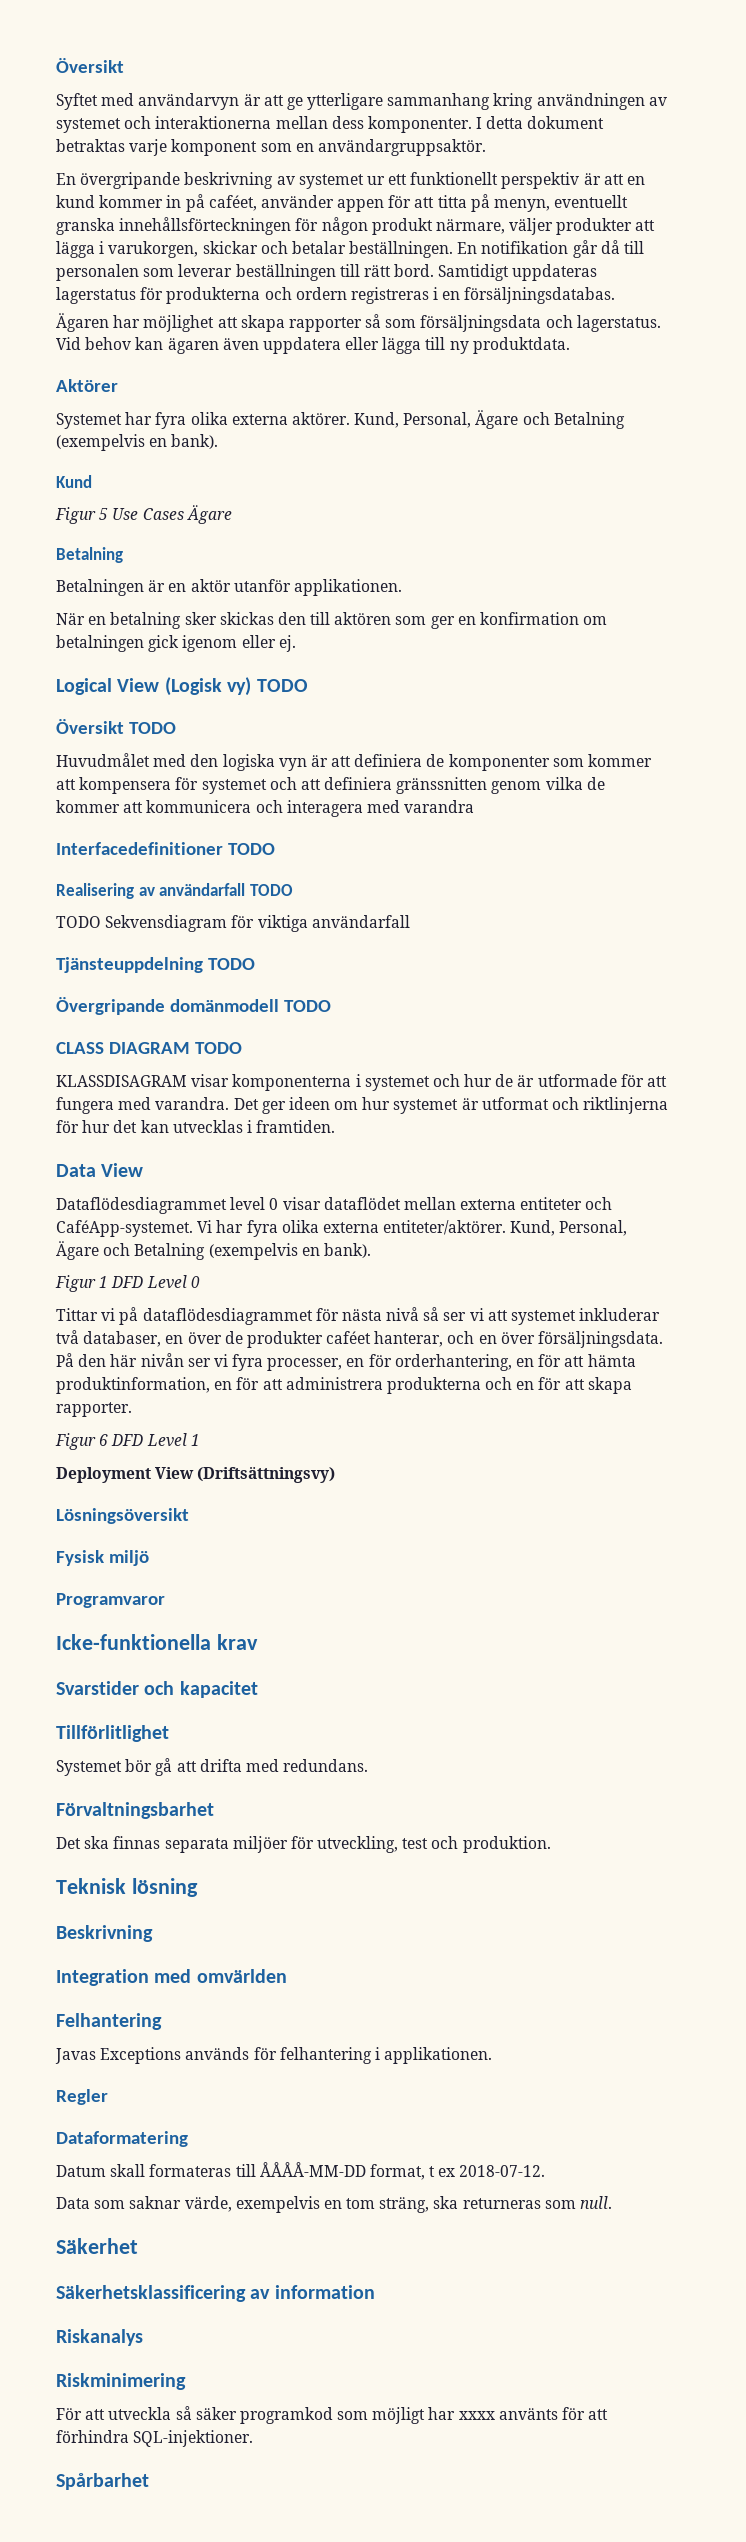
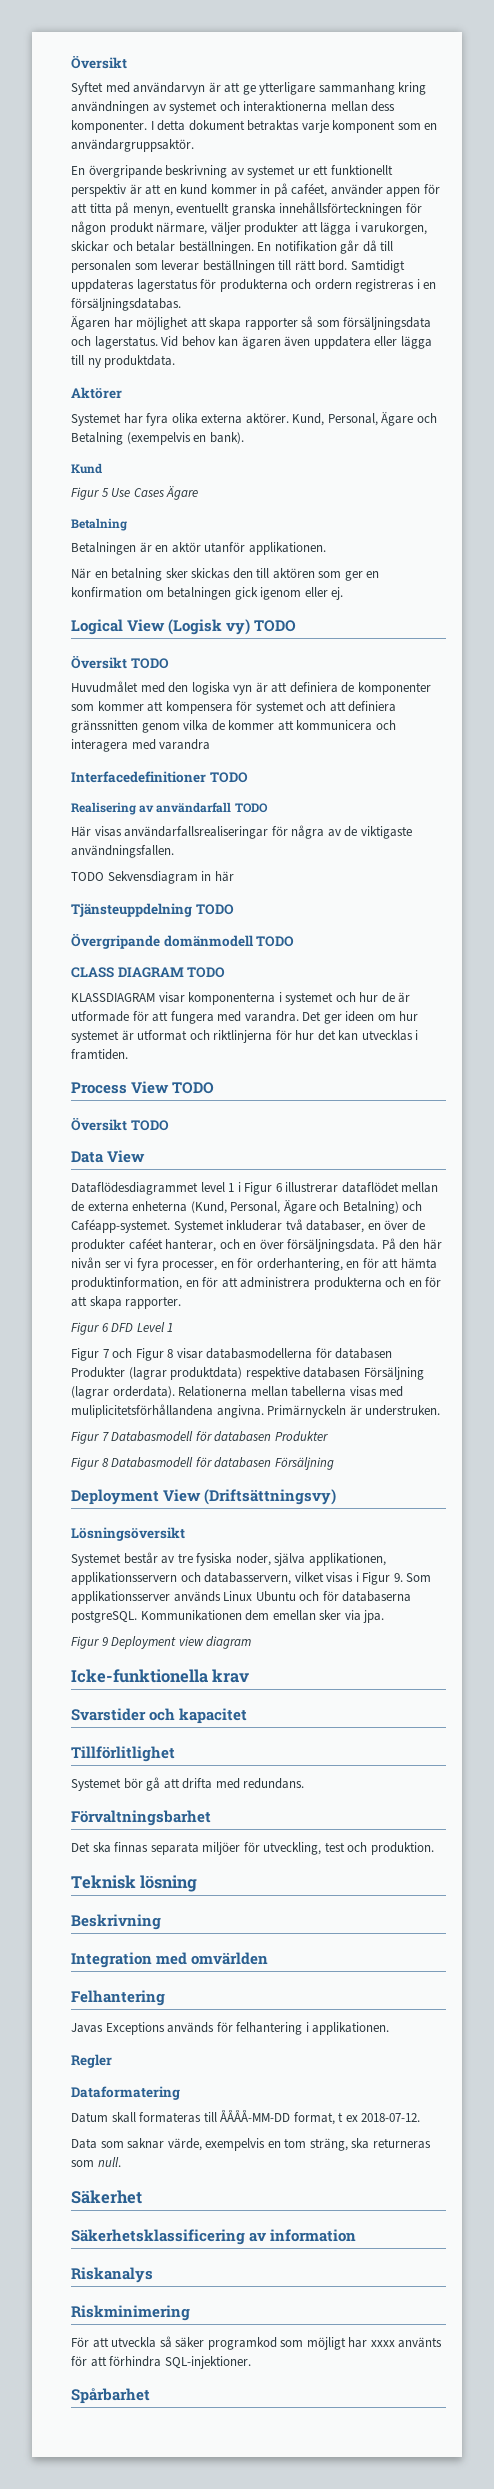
(293, 890) none -> [71,825,412,839] [71,845,174,858] // Här visas användarfallsrealiseringar för några av de viktigaste användningsfallen.
[231,915,410,932] för viktiga användarfall -> [201,871,234,882] in här
[56,1075,187,1087] KLASSDISAGRAM -> [71,993,155,1002] KLASSDIAGRAM
(336, 1126) none -> [71,1081,215,1094] [71,1118,169,1131] // Process View TODO // Översikt TODO
[269,1197,613,1210] [56,1220,628,1237] [56,1241,371,1260] [55,1275,200,1292] [56,1307,577,1325] 0 visar dataflödet mellan externa entiteter och CaféApp-systemet. Vi har fyra olika externa entiteter/aktörer. Kund, Personal, Ägare och Betalning (exempelvis en bank). // Figur 1 DFD Level 0 // Tittar vi på dataflödesdiagrammet för nästa nivå så ser vi att systemet -> [228,1182,439,1195] [71,1200,423,1214] [71,1219,224,1233] 1 i Figur 6 illustrerar dataflödet mellan de externa enheterna (Kund, Personal, Ägare och Betalning) och Caféapp-systemet. Systemet
[56,1466,336,1483] [56,1508,189,1524] [56,1550,149,1566] [56,1593,165,1608] Deployment View (Driftsättningsvy) // Lösningsöversikt // Fysisk miljö // Programvaror -> [71,1348,393,1361] [71,1367,424,1380] [71,1386,404,1399] [71,1404,441,1418] [71,1431,328,1444] [71,1457,334,1470] [71,1489,337,1505] [71,1527,185,1541] [71,1552,386,1566] [71,1572,432,1585] [71,1591,412,1604] [71,1610,385,1623] [71,1636,252,1649] Figur 7 och Figur 8 visar databasmodellerna för databasen Produkter (lagrar produktdata) respektive databasen Försäljning (lagrar orderdata). Relationerna mellan tabellerna visas med muliplicitetsförhållandena angivna. Primärnyckeln är understruken. // Figur 7 Databasmodell för databasen Produkter // Figur 8 Databasmodell för databasen Försäljning // Deployment View (Driftsättningsvy) // Lösningsöversikt // Systemet består av tre fysiska noder, själva applikationen, applikationsservern och databasservern, vilket visas i Figur 9. Som applikationsserver används Linux Ubuntu och för databaserna postgreSQL. Kommunikationen dem emellan sker via jpa. // Figur 9 Deployment view diagram

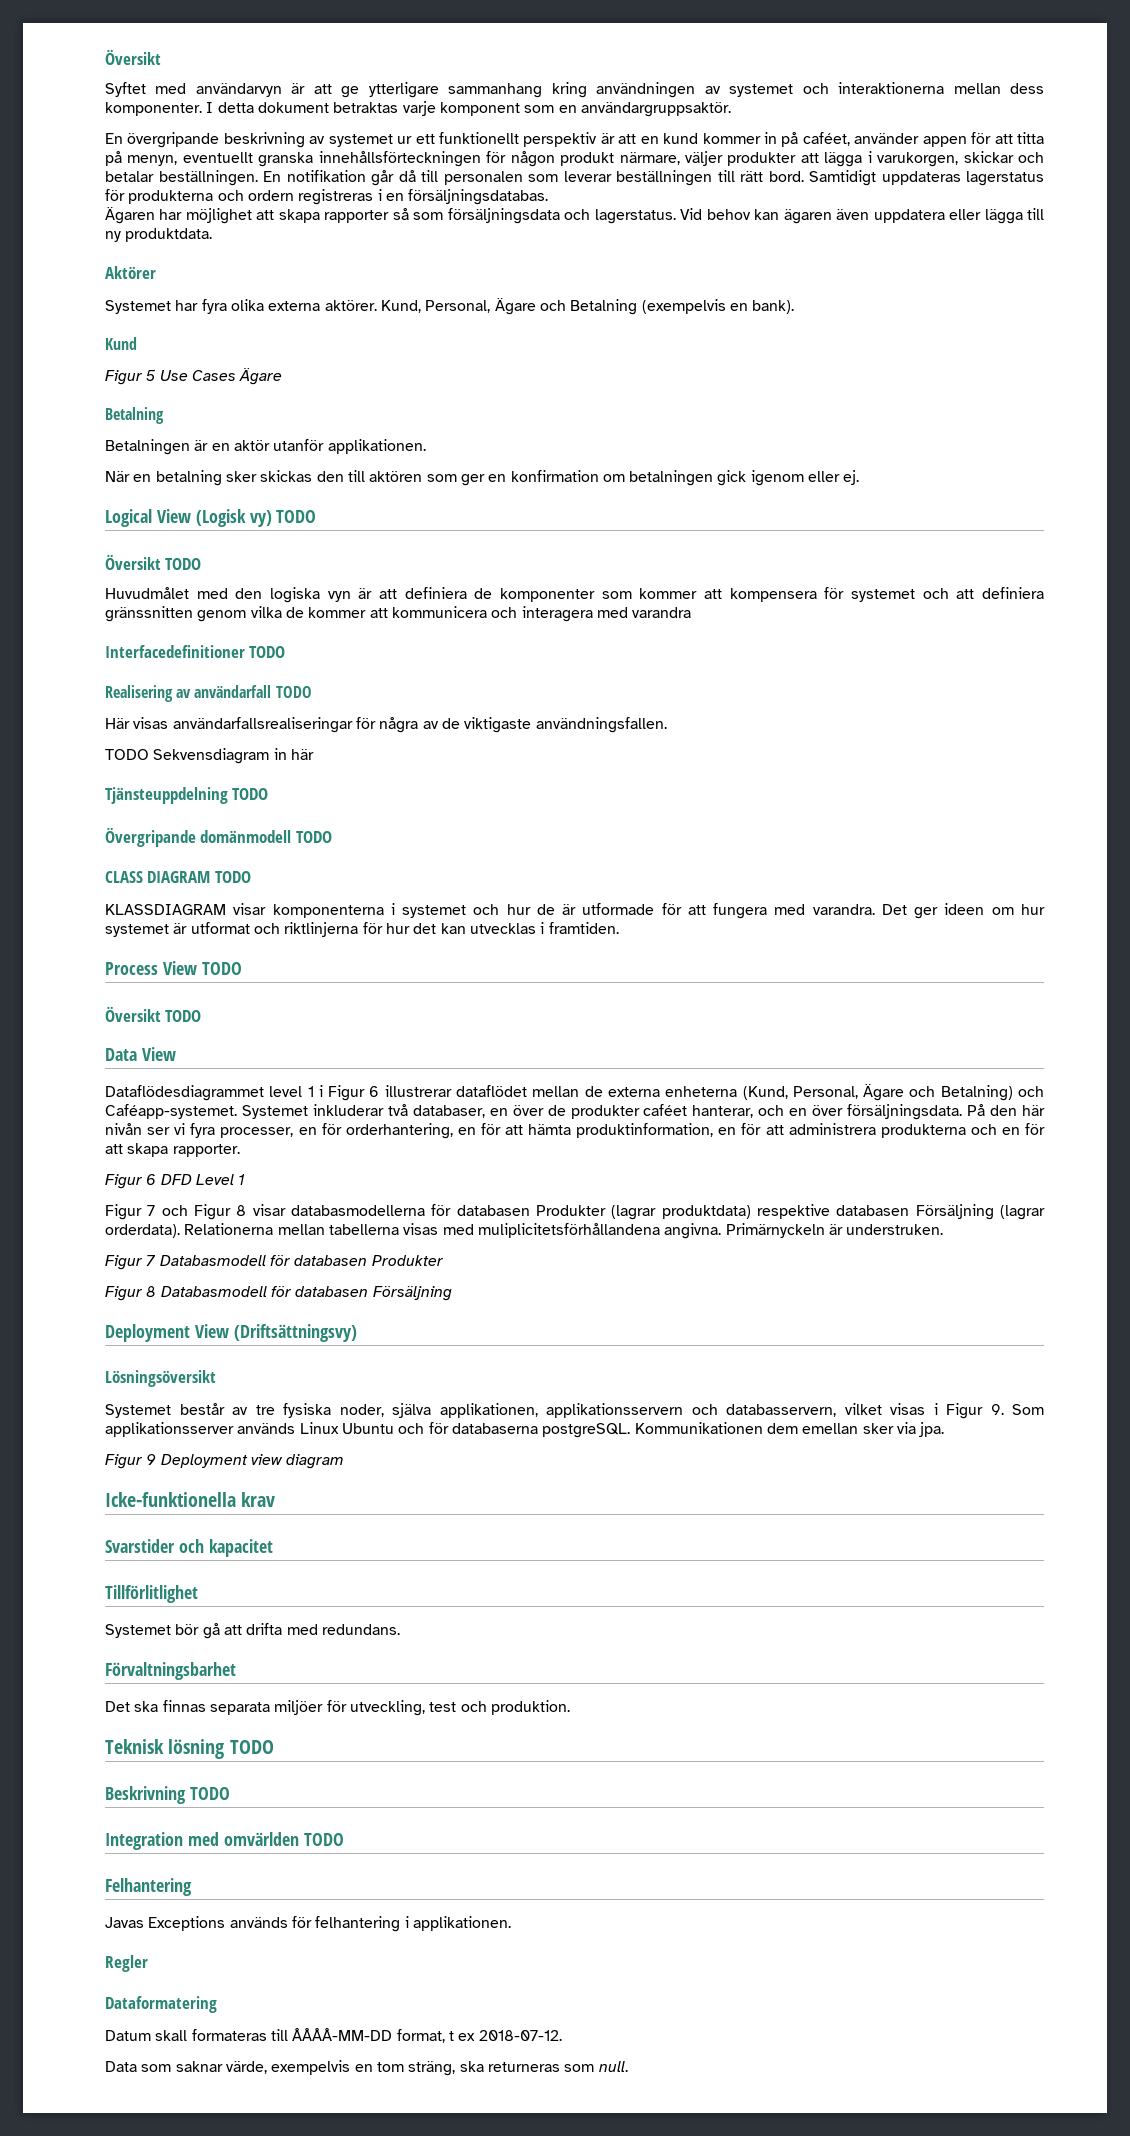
(198, 1883) none -> [229,1740,274,1754] TODO
(161, 1922) none -> [189,1787,230,1800] TODO
(269, 1958) none -> [303,1833,344,1846] TODO
[71,2190,142,2204] [71,2229,357,2245] [71,2267,153,2283] [71,2305,190,2321] [71,2336,443,2350] [71,2356,251,2369] [71,2388,150,2404] // Säkerhet // Säkerhetsklassificering av information // Riskanalys // Riskminimering // För att utveckla så säker programkod som möjligt har xxxx använts för att förhindra SQL-injektioner. // Spårbarhet -> (628, 2066) none

